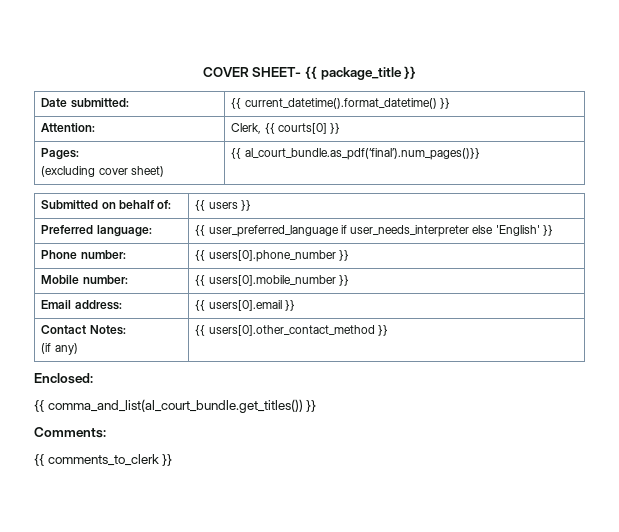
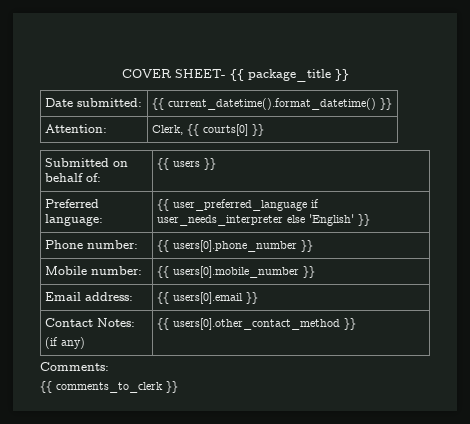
[41,148,80,160] [41,166,164,177] [231,148,480,160] // Pages: // (excluding cover sheet) | {{ al_court_bundle.as_pdf(‘final’).num_pages()}} -> (264, 130) none
[34,373,93,384] [34,399,317,413] // Enclosed: // {{ comma_and_list(al_court_bundle.get_titles()) }} -> (356, 324) none

